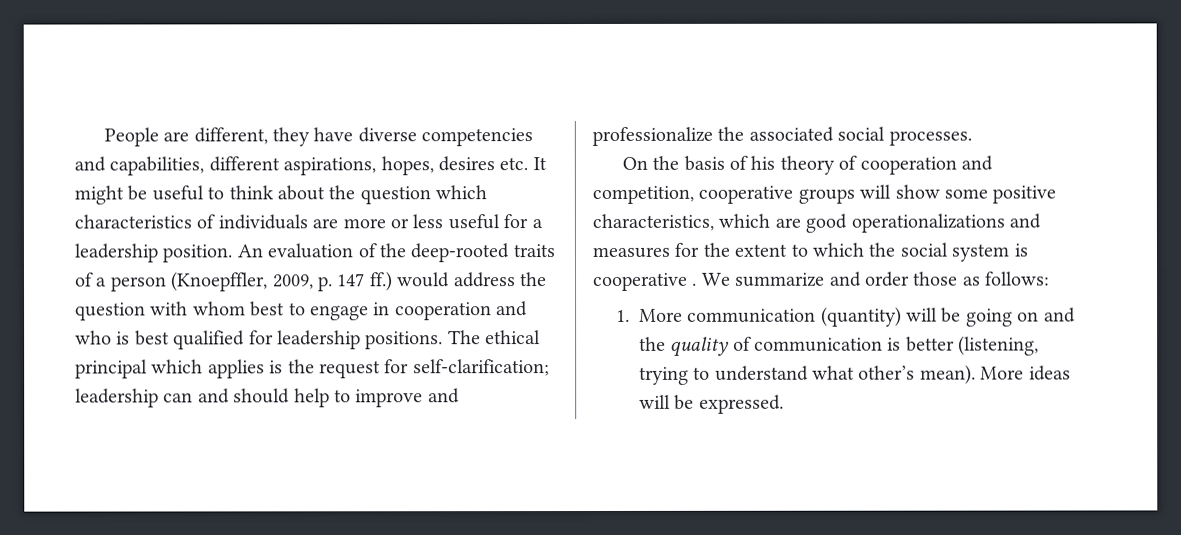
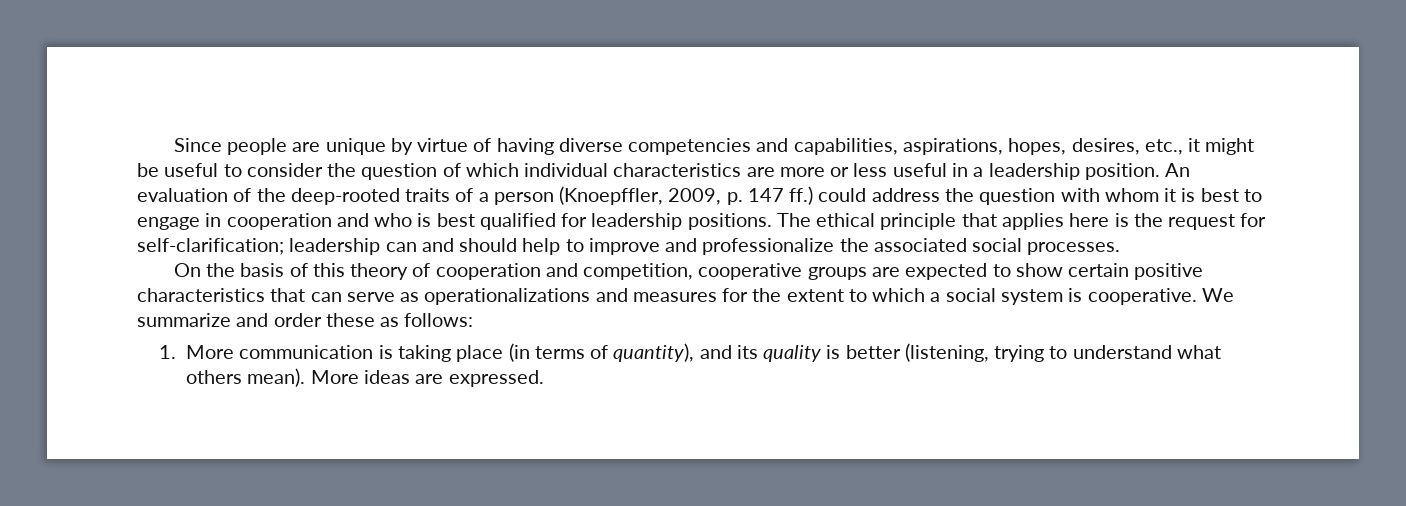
[103,127,354,147] People are different, they have -> [173,138,554,155] Since people are unique by virtue of having
[208,156,280,172] different -> (898, 146) none
[438,156,547,172] desires etc. It -> [1071,138,1201,155] desires, etc., it
[228,185,488,205] [74,214,308,230] think about the question which characteristics of individuals -> [246,163,742,180] consider the question of which individual characteristics
[503,214,529,229] for -> [951,163,968,177] in
[397,272,451,288] would -> [818,188,867,202] could
(246, 308) none -> [1164,188,1196,202] it is
[75,359,265,379] principal which applies -> [880,213,1110,230] principle that applies here
[750,155,776,170] his -> [312,263,345,277] this
[859,184,1057,204] [592,213,848,233] will show some positive characteristics, which are good -> [871,263,1204,280] [137,288,420,302] are expected to show certain positive characteristics that can serve as
[868,242,896,257] the -> [930,292,941,302] a
[593,272,698,291] cooperative . -> [1087,288,1197,305] cooperative.
[913,271,959,286] those -> [325,313,375,327] these
[820,306,1076,327] [638,336,884,357] (quantity) will be going on and the quality of communication -> [378,343,822,362] is taking place (in terms of quantity), and its quality
[858,365,916,380] other’s -> [186,370,243,384] others
[638,394,695,410] will be -> [415,374,444,384] are

